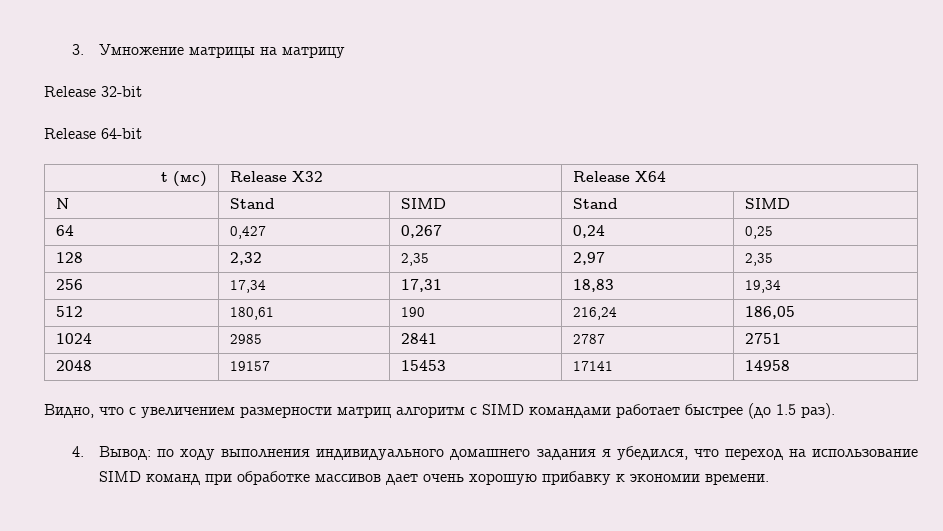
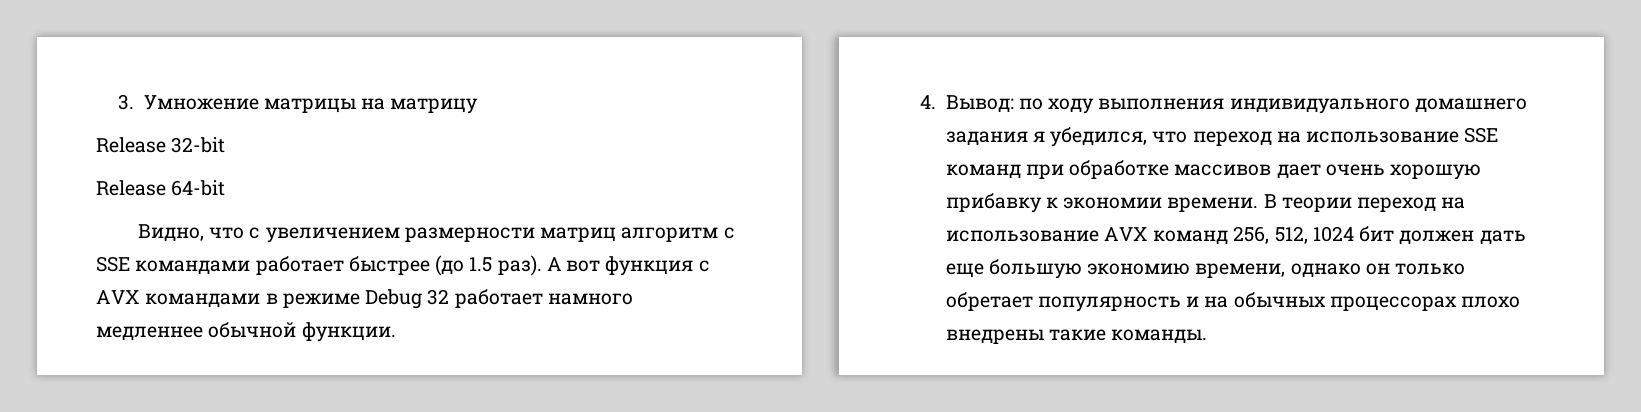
[161,171,208,187] [229,171,323,182] [572,171,666,182] [55,198,69,209] [229,198,275,209] [400,198,446,209] [572,198,618,209] [744,198,790,209] [55,225,74,236] [229,226,266,239] [400,225,442,238] [572,225,605,238] [744,226,773,239] [55,252,83,263] [229,252,262,265] [400,253,429,266] [572,252,605,265] [744,253,773,266] [55,279,83,290] [229,280,266,293] [400,279,442,292] [572,279,614,292] [744,280,781,293] [55,306,83,317] [229,307,274,320] [400,307,425,317] [572,307,617,320] [744,306,795,319] [55,333,92,344] [229,334,262,344] [400,333,437,344] [572,334,605,344] [744,333,781,344] [55,360,92,371] [229,361,270,371] [400,360,446,371] [572,361,613,371] [744,360,790,371] // t (мс) | Release X32 | Release X64 // N | Stand | SIMD | Stand | SIMD // 64 | 0,427 | 0,267 | 0,24 | 0,25 // 128 | 2,32 | 2,35 | 2,97 | 2,35 // 256 | 17,34 | 17,31 | 18,83 | 19,34 // 512 | 180,61 | 190 | 216,24 | 186,05 // 1024 | 2985 | 2841 | 2787 | 2751 // 2048 | 19157 | 15453 | 17141 | 14958 -> (226, 188) none
[482,404,524,415] SIMD -> [96,256,130,272] SSE
(835, 411) none -> [546,256,710,276] [96,289,633,309] [96,322,396,342] А вот функция с AVX командами в режиме Debug 32 работает намного медленнее обычной функции.
[99,471,142,482] SIMD -> [1464,127,1499,143] SSE
(770, 479) none -> [1263,194,1466,212] [945,226,1526,245] [945,259,1466,279] [945,292,1521,312] [945,329,1208,344] В теории переход на использование AVX команд 256, 512, 1024 бит должен дать еще большую экономию времени, однако он только обретает популярность и на обычных процессорах плохо внедрены такие команды.

